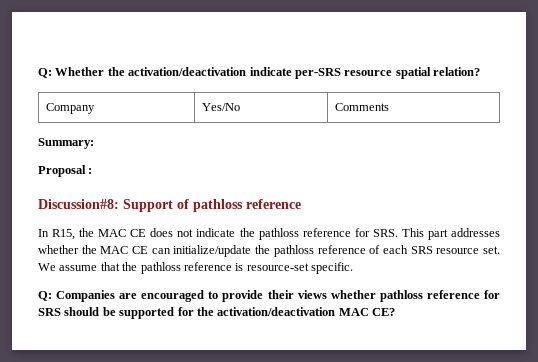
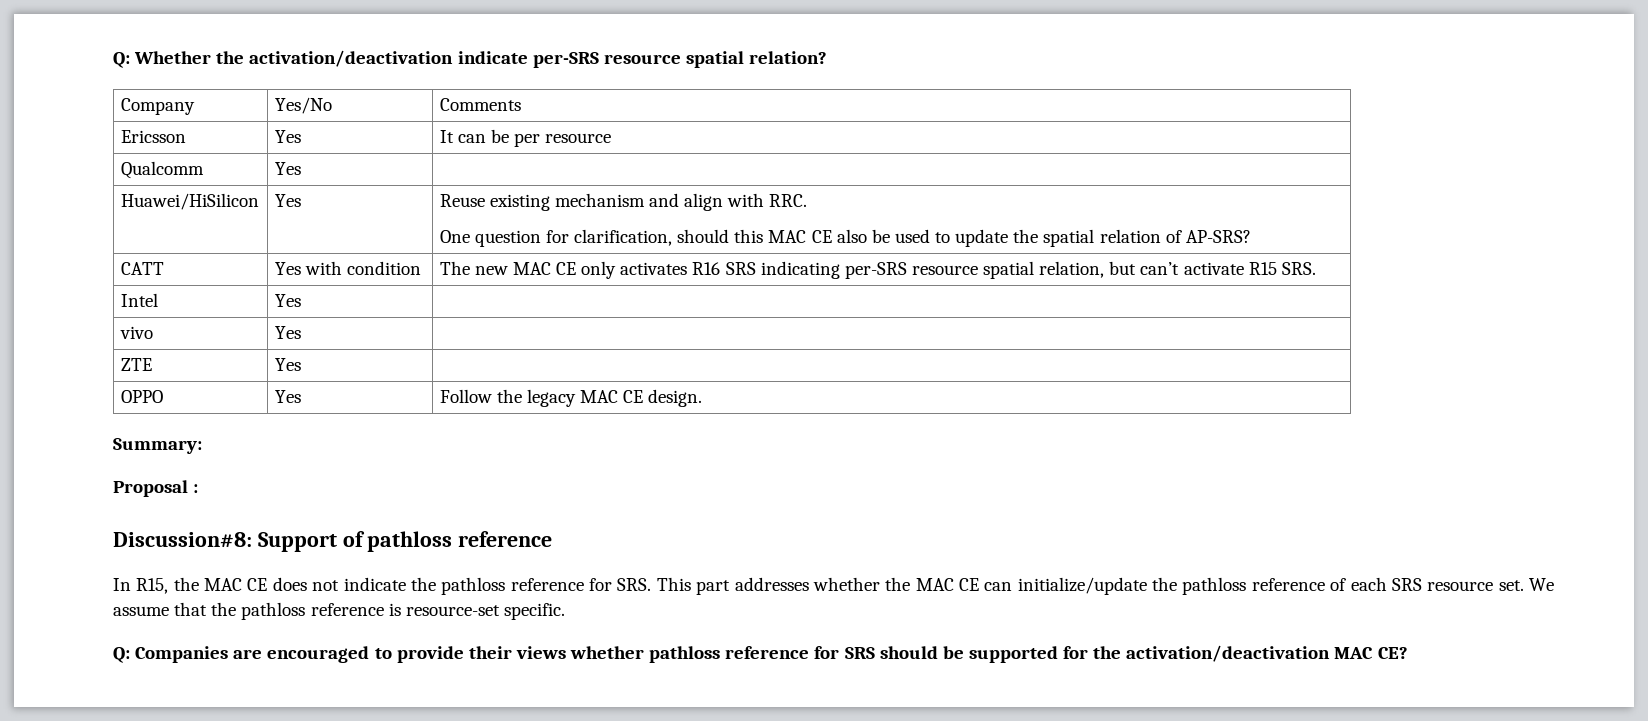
(390, 107) none -> [120,130,186,143] [274,130,301,143] [439,129,612,147] [120,161,204,179] [274,162,301,175] [120,193,259,210] [274,194,301,207] [439,193,808,211] [439,229,1251,247] [120,262,164,275] [274,261,421,275] [439,261,1316,279] [120,293,158,307] [274,294,301,307] [119,326,153,339] [274,326,301,339] [120,358,152,371] [274,358,301,371] [120,390,163,403] [274,390,301,403] [439,389,703,407] // Ericsson | Yes | It can be per resource // Qualcomm | Yes | // Huawei/HiSilicon | Yes | Reuse existing mechanism and align with RRC. // One question for clarification, should this MAC CE also be used to update the spatial relation of AP-SRS? // CATT | Yes with condition | The new MAC CE only activates R16 SRS indicating per-SRS resource spatial relation, but can’t activate R15 SRS. // Intel | Yes | // vivo | Yes | // ZTE | Yes | // OPPO | Yes | Follow the legacy MAC CE design.

